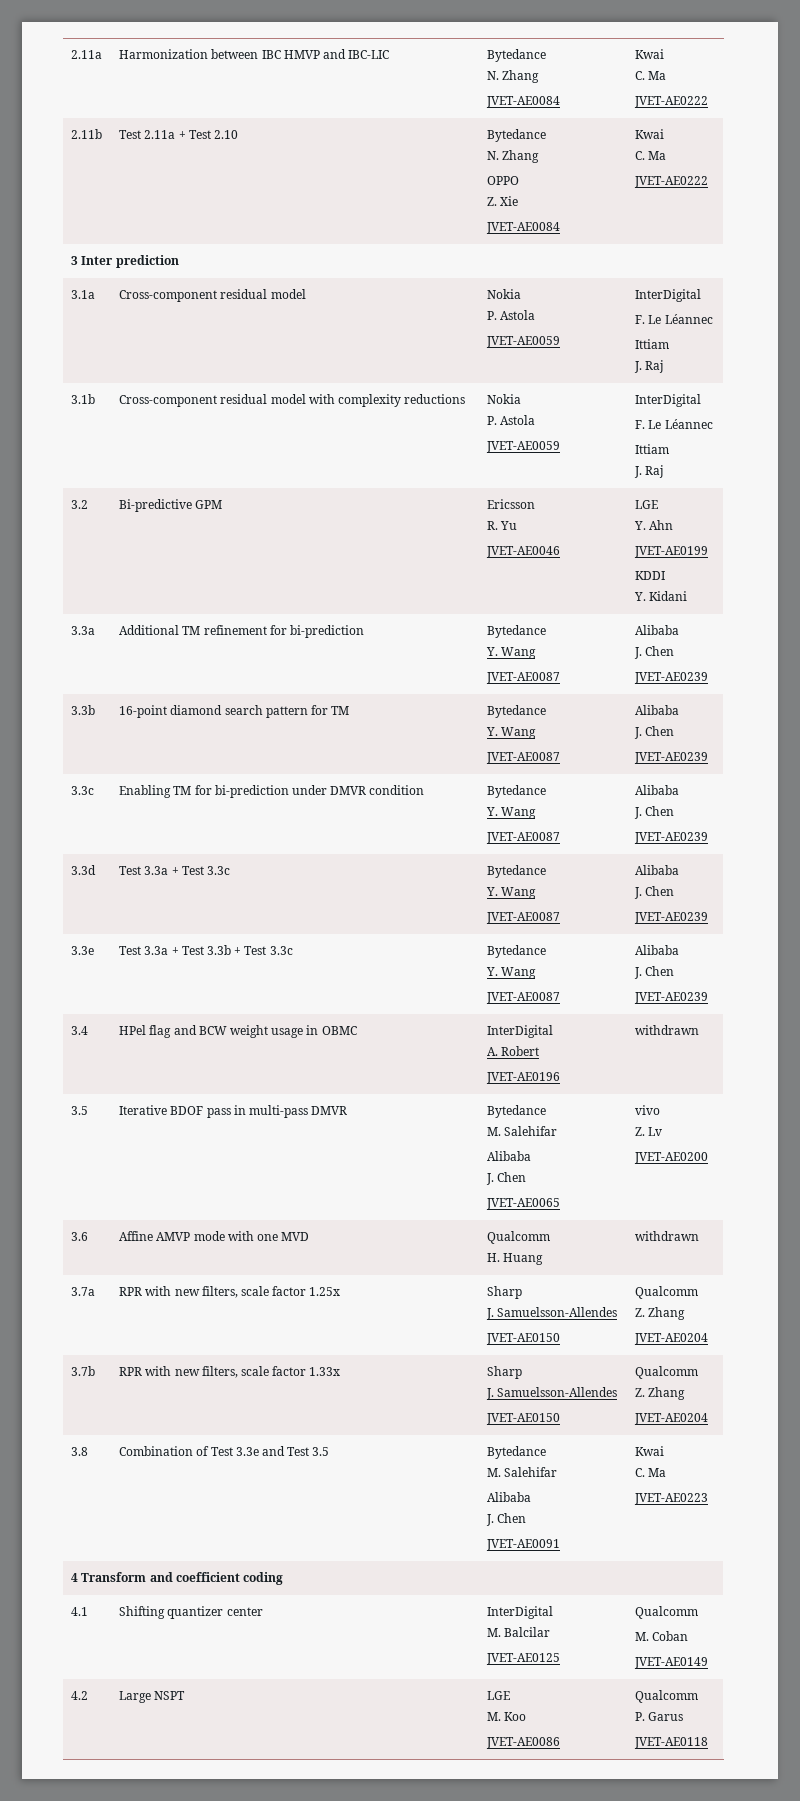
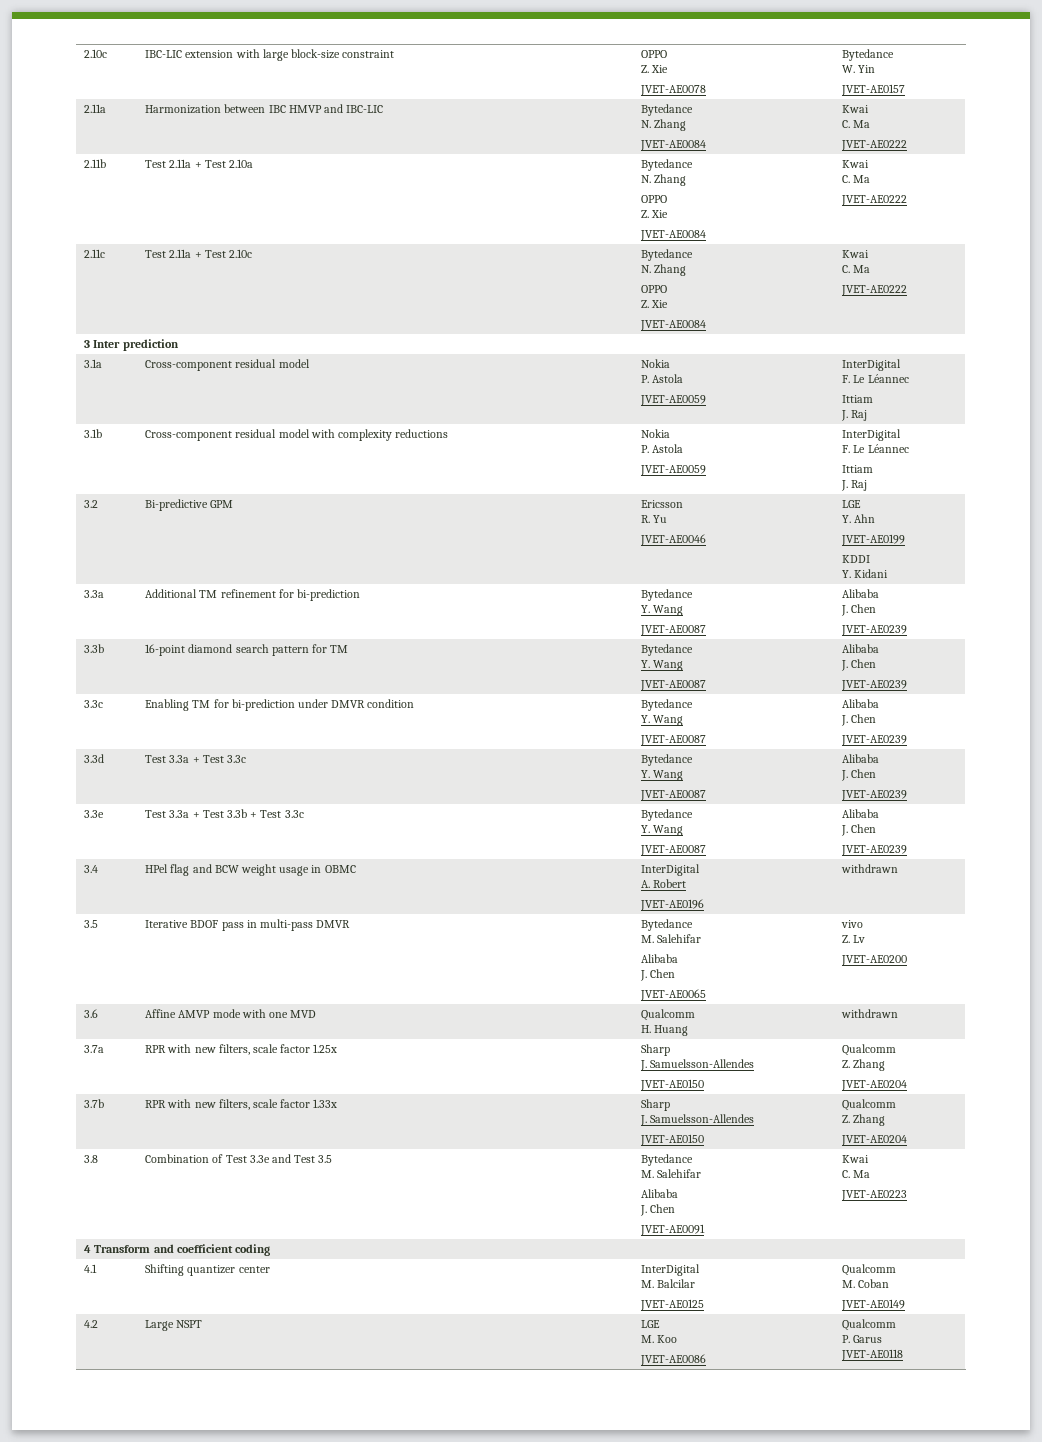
(71, 54) none -> [84,49,108,58] [145,49,395,61] [641,50,668,58] [641,65,669,73] [640,85,707,96] [842,49,895,61] [842,65,876,73] [841,84,906,96] 2.10c | IBC-LIC extension with large block-size constraint | OPPO // Z. Xie // JVET-AE0078 | Bytedance // W. Yin // JVET-AE0157 //
[213,130,238,139] 2.10 -> [228,159,253,168] [641,159,694,171] [641,174,687,186] [641,195,668,203] [641,210,669,218] [640,230,707,241] [842,160,870,168] [842,175,871,183] [841,195,908,206] [84,249,106,258] [145,249,252,258] 2.10a | Bytedance // N. Zhang // OPPO // Z. Xie // JVET-AE0084 | Kwai // C. Ma // JVET-AE0222 // 2.11c | Test 2.11a + Test 2.10c

